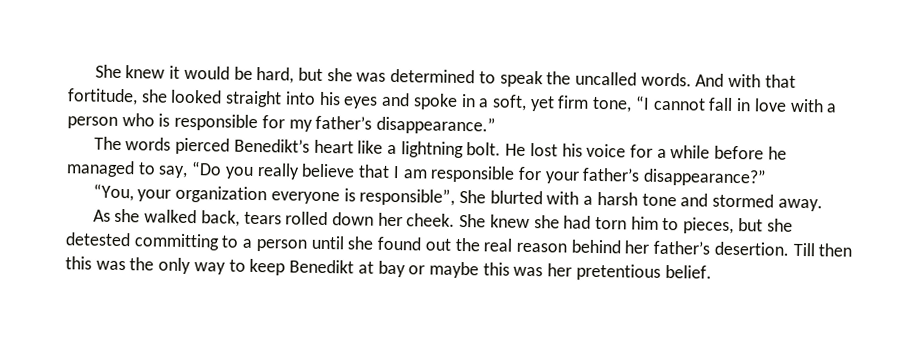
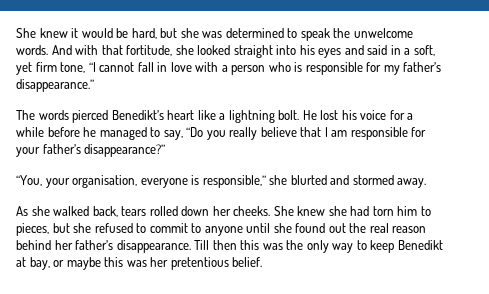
[575,71,638,86] uncalled -> [353,28,413,38] unwelcome
[412,93,458,110] spoke -> [367,45,388,55] said
[175,185,268,204] organization -> [72,175,138,188] organisation,
[359,187,677,207] responsible”, She blurted with a harsh tone -> [202,175,327,188] responsible,” she blurted
[406,213,456,227] cheek. -> [233,206,271,216] cheeks.
[65,232,307,252] detested committing to a person -> [94,223,243,236] refused to commit to anyone
[713,241,789,256] desertion. -> [116,240,191,253] disappearance.
[377,260,406,278] bay -> [29,257,50,270] bay,

